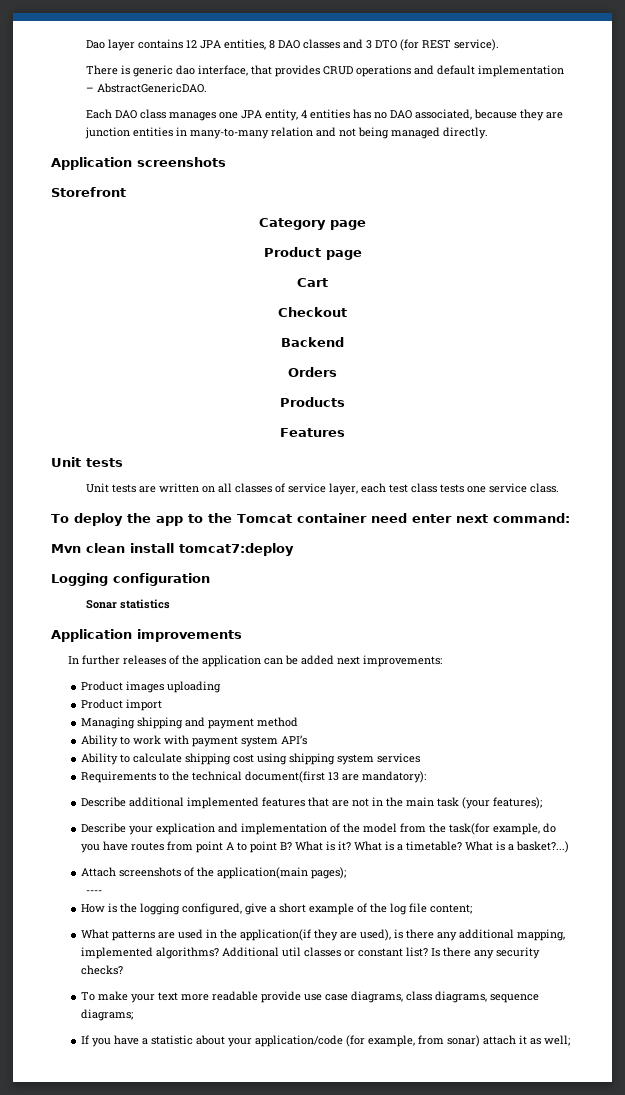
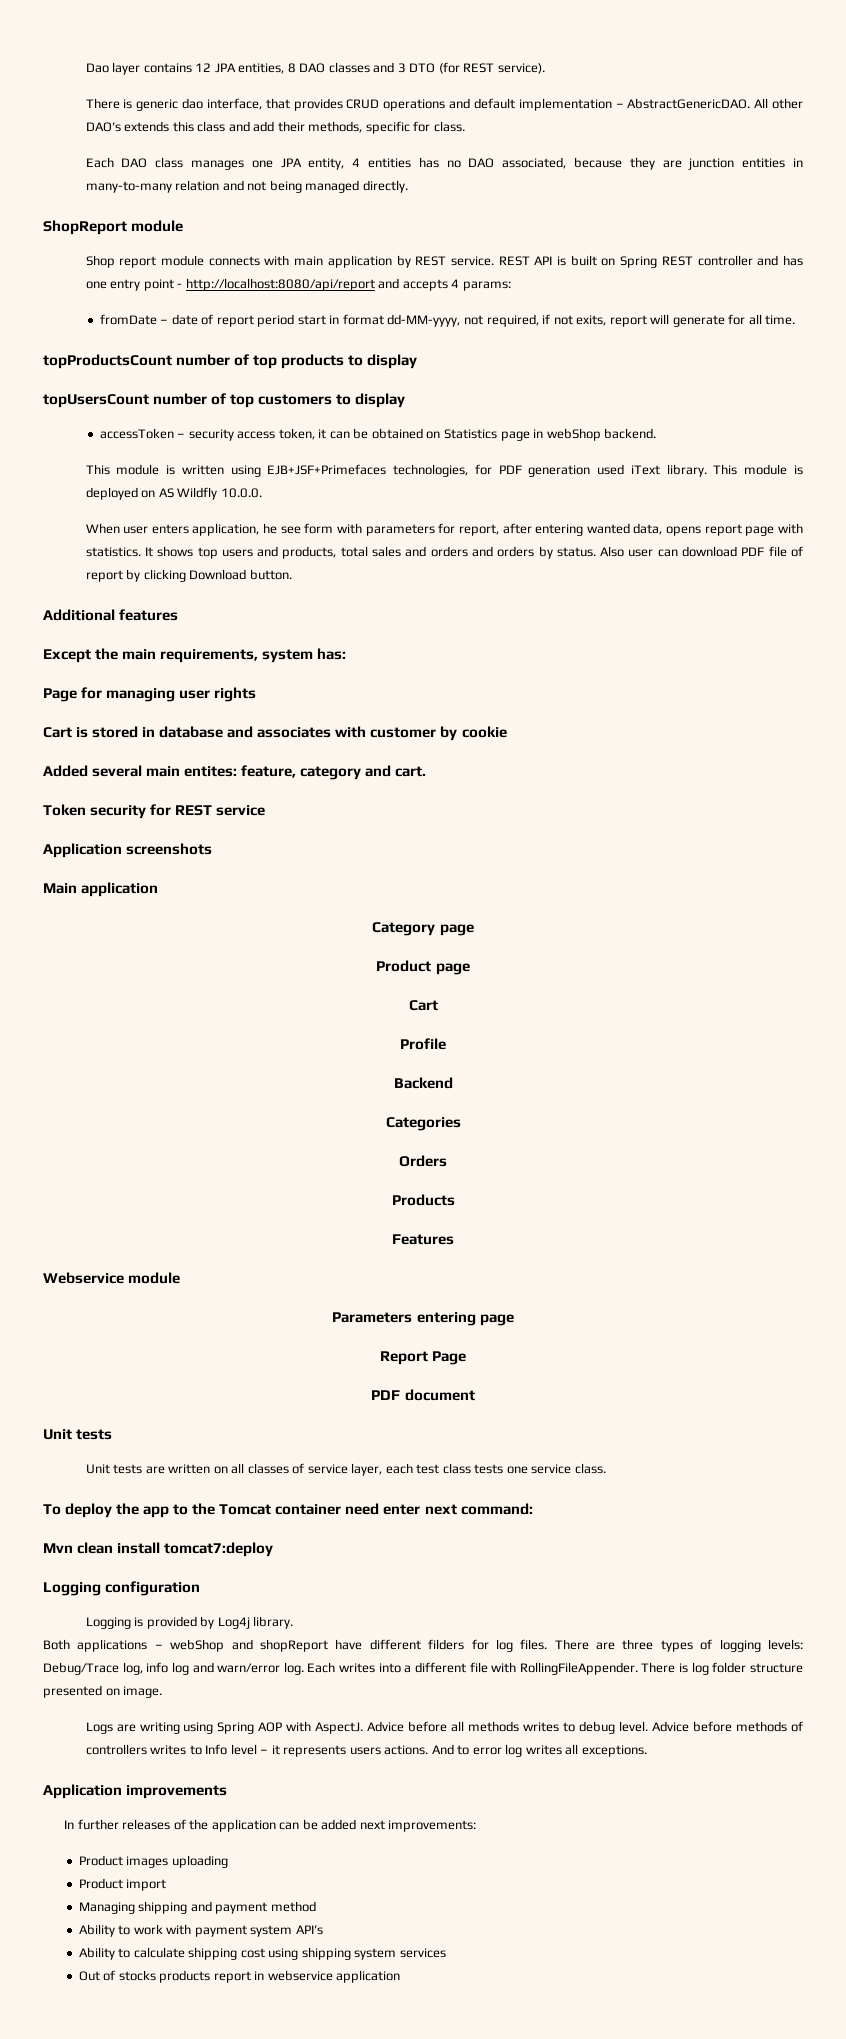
(207, 88) none -> [754,98,803,109] [85,121,465,134] All other DAO’s extends this class and add their methods, specific for class.
(488, 133) none -> [43,220,184,235] [85,255,804,268] [85,278,511,291] [99,314,796,327] [43,354,418,369] [43,393,406,408] [99,428,657,441] [85,464,804,477] [85,487,262,500] [85,523,804,536] [85,546,804,559] [85,569,292,582] [43,609,179,621] [43,648,347,663] [43,687,257,702] [43,726,507,741] [43,765,427,780] [43,804,266,819] // ShopReport module // Shop report module connects with main application by REST service. REST API is built on Spring REST controller and has one entry point - http://localhost:8080/api/report and accepts 4 params: // fromDate – date of report period start in format dd-MM-yyyy, not required, if not exits, report will generate for all time. // topProductsCount number of top products to display // topUsersCount number of top customers to display // accessToken – security access token, it can be obtained on Statistics page in webShop backend. // This module is written using EJB+JSF+Primefaces technologies, for PDF generation used iText library. This module is deployed on AS Wildfly 10.0.0. // When user enters application, he see form with parameters for report, after entering wanted data, opens report page with statistics. It shows top users and products, total sales and orders and orders by status. Also user can download PDF file of report by clicking Download button. // Additional features // Except the main requirements, system has: // Page for managing user rights // Cart is stored in database and associates with customer by cookie // Added several main entites: feature, category and cart. // Token security for REST service
[51,187,126,197] Storefront -> [43,882,159,897] Main application
[278,307,347,317] Checkout -> [400,1038,446,1050] Profile
(344, 342) none -> [385,1117,461,1131] // Categories
(345, 432) none -> [43,1272,181,1284] [332,1312,514,1326] [379,1351,467,1365] [371,1389,475,1401] // Webservice module // Parameters entering page // Report Page // PDF document
[85,599,170,609] Sonar statistics -> [85,1616,294,1629] [43,1639,804,1652] [43,1662,804,1675] [43,1685,163,1698] [85,1721,803,1734] [85,1744,647,1757] Logging is provided by Log4j library. // Both applications – webShop and shopReport have different filders for log files. There are three types of logging levels: Debug/Trace log, info log and warn/error log. Each writes into a different file with RollingFileAppender. There is log folder structure presented on image. // Logs are writing using Spring AOP with AspectJ. Advice before all methods writes to debug level. Advice before methods of controllers writes to Info level – it represents users actions. And to error log writes all exceptions.
[80,771,426,783] [80,797,542,809] [80,823,556,835] [80,841,569,853] [80,867,346,879] [85,890,102,894] [80,903,472,915] [80,929,565,941] [80,947,540,959] [80,965,123,975] [80,991,539,1003] [80,1009,133,1021] [80,1035,570,1047] Requirements to the technical document(first 13 are mandatory): // Describe additional implemented features that are not in the main task (your features); // Describe your explication and implementation of the model from the task(for example, do you have routes from point A to point B? What is it? What is a timetable? What is a basket?...) // Attach screenshots of the application(main pages); // ---- // How is the logging configured, give a short example of the log file content; // What patterns are used in the application(if they are used), is there any additional mapping, implemented algorithms? Additional util classes or constant list? Is there any security checks? // To make your text more readable provide use case diagrams, class diagrams, sequence diagrams; // If you have a statistic about your application/code (for example, from sonar) attach it as well; -> [78,1970,401,1983] Out of stocks products report in webservice application

